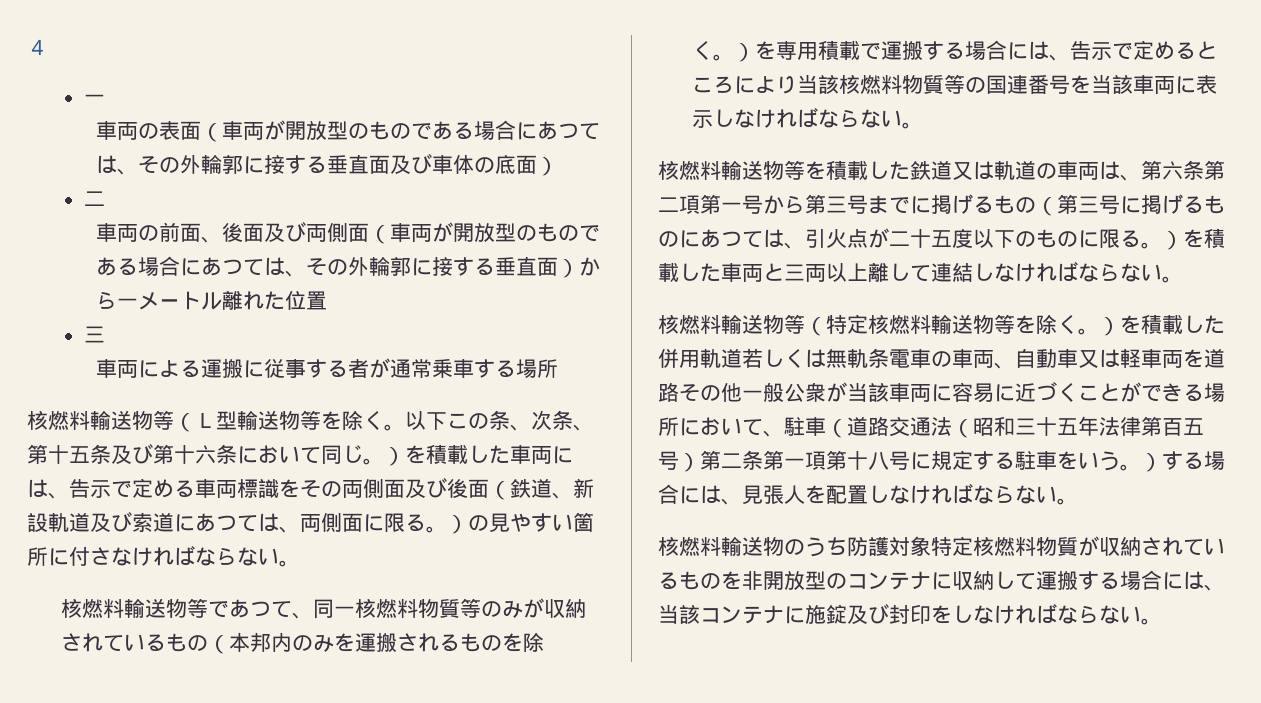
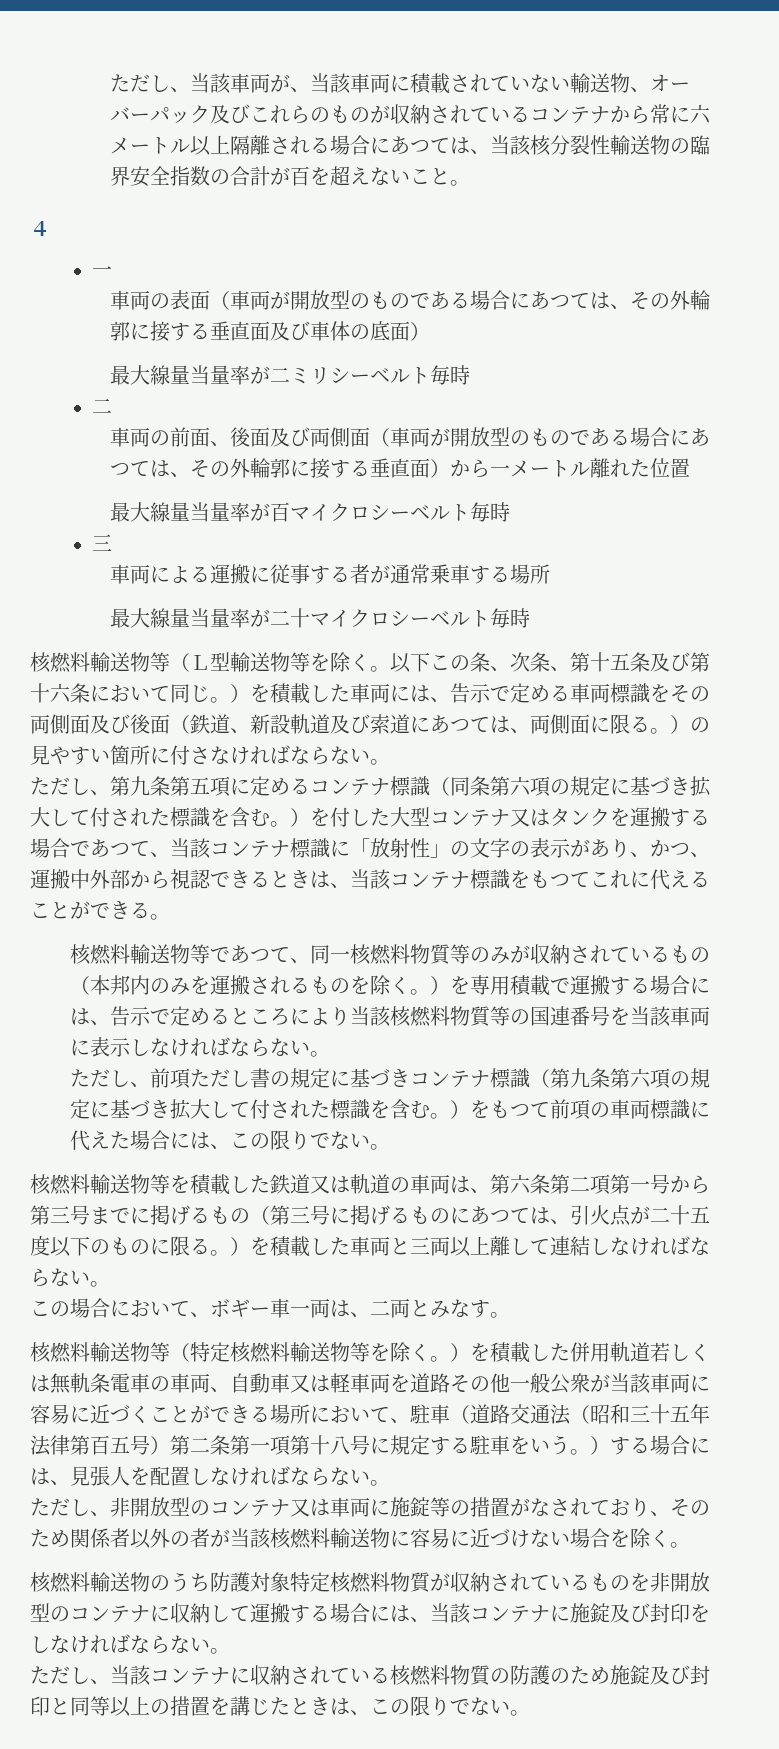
(27, 47) none -> [109,73,690,94] [109,104,711,124] [109,135,710,156] [109,166,470,187] ただし、当該車両が、当該車両に積載されていない輸送物、オーバーパック及びこれらのものが収納されているコンテナから常に六メートル以上隔離される場合にあつては、当該核分裂性輸送物の臨界安全指数の合計が百を超えないこと。 //
(558, 166) none -> [109,365,470,385] // 最大線量当量率が二ミリシーベルト毎時
(327, 300) none -> [109,502,510,522] // 最大線量当量率が百マイクロシーベルト毎時
(558, 368) none -> [109,608,530,628] // 最大線量当量率が二十マイクロシーベルト毎時
(300, 563) none -> [30,776,711,797] [30,807,710,827] [30,838,710,859] [30,869,710,890] [30,901,170,920] // ただし、第九条第五項に定めるコンテナ標識（同条第六項の規定に基づき拡大して付された標識を含む。）を付した大型コンテナ又はタンクを運搬する場合であつて、当該コンテナ標識に「放射性」の文字の表示があり、かつ、運搬中外部から視認できるときは、当該コンテナ標識をもつてこれに代えることができる。
(924, 125) none -> [69,1068,710,1089] [69,1099,710,1120] [69,1130,390,1151] // ただし、前項ただし書の規定に基づきコンテナ標識（第九条第六項の規定に基づき拡大して付された標識を含む。）をもつて前項の車両標識に代えた場合には、この限りでない。
(1183, 279) none -> [30,1298,510,1318] // この場合において、ボギー車一両は、二両とみなす。
(1078, 501) none -> [30,1497,710,1517] [30,1528,690,1549] // ただし、非開放型のコンテナ又は車両に施錠等の措置がなされており、そのため関係者以外の者が当該核燃料輸送物に容易に近づけない場合を除く。
(1162, 621) none -> [30,1665,710,1686] [30,1696,530,1717] // ただし、当該コンテナに収納されている核燃料物質の防護のため施錠及び封印と同等以上の措置を講じたときは、この限りでない。

